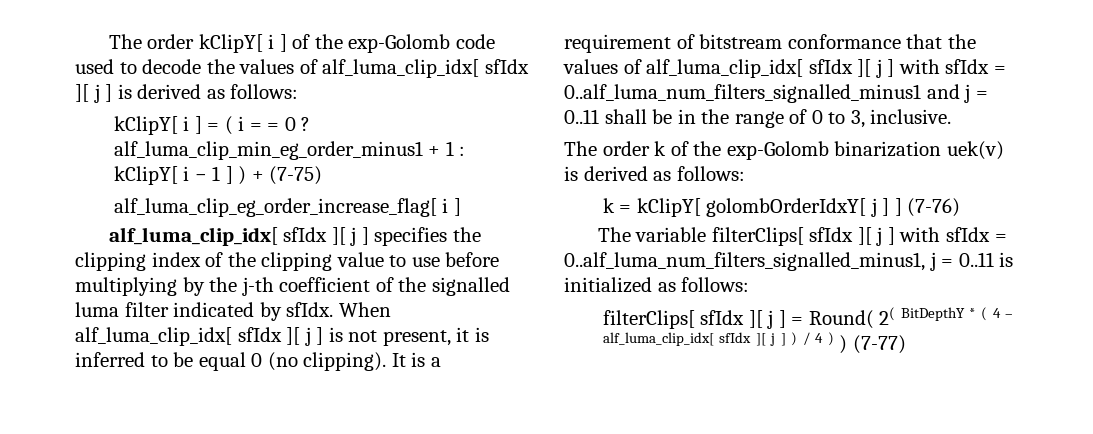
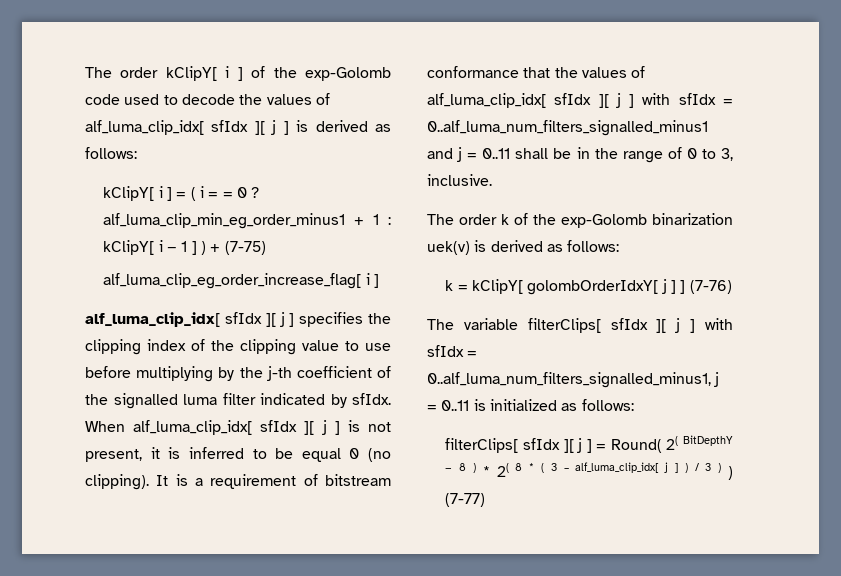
(965, 314) none -> [445,463,523,477] − 8 ) * 2( 8
[992,308,1001,318] 4 -> [550,463,557,471] 3
[719,332,766,346] sfIdx ][ -> (660, 467) none
[815,333,824,343] 4 -> [705,463,712,471] 3

